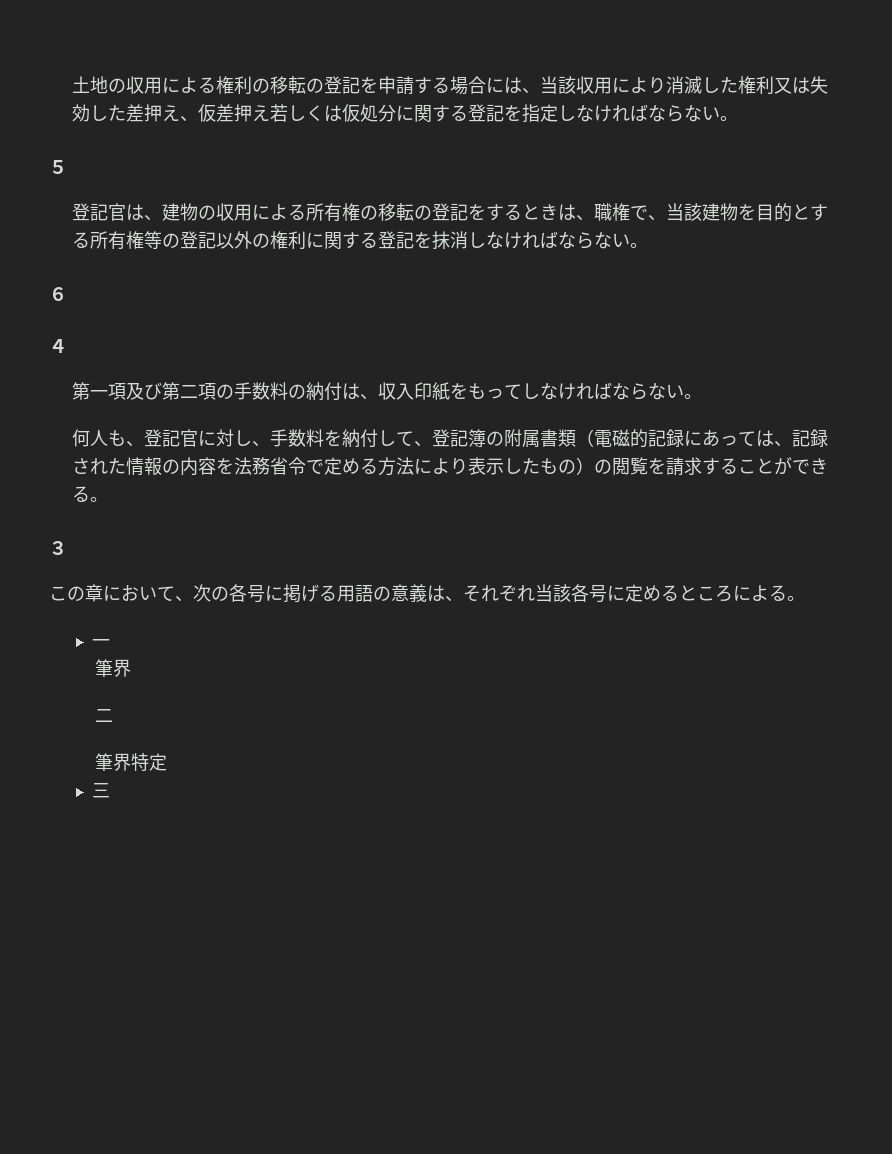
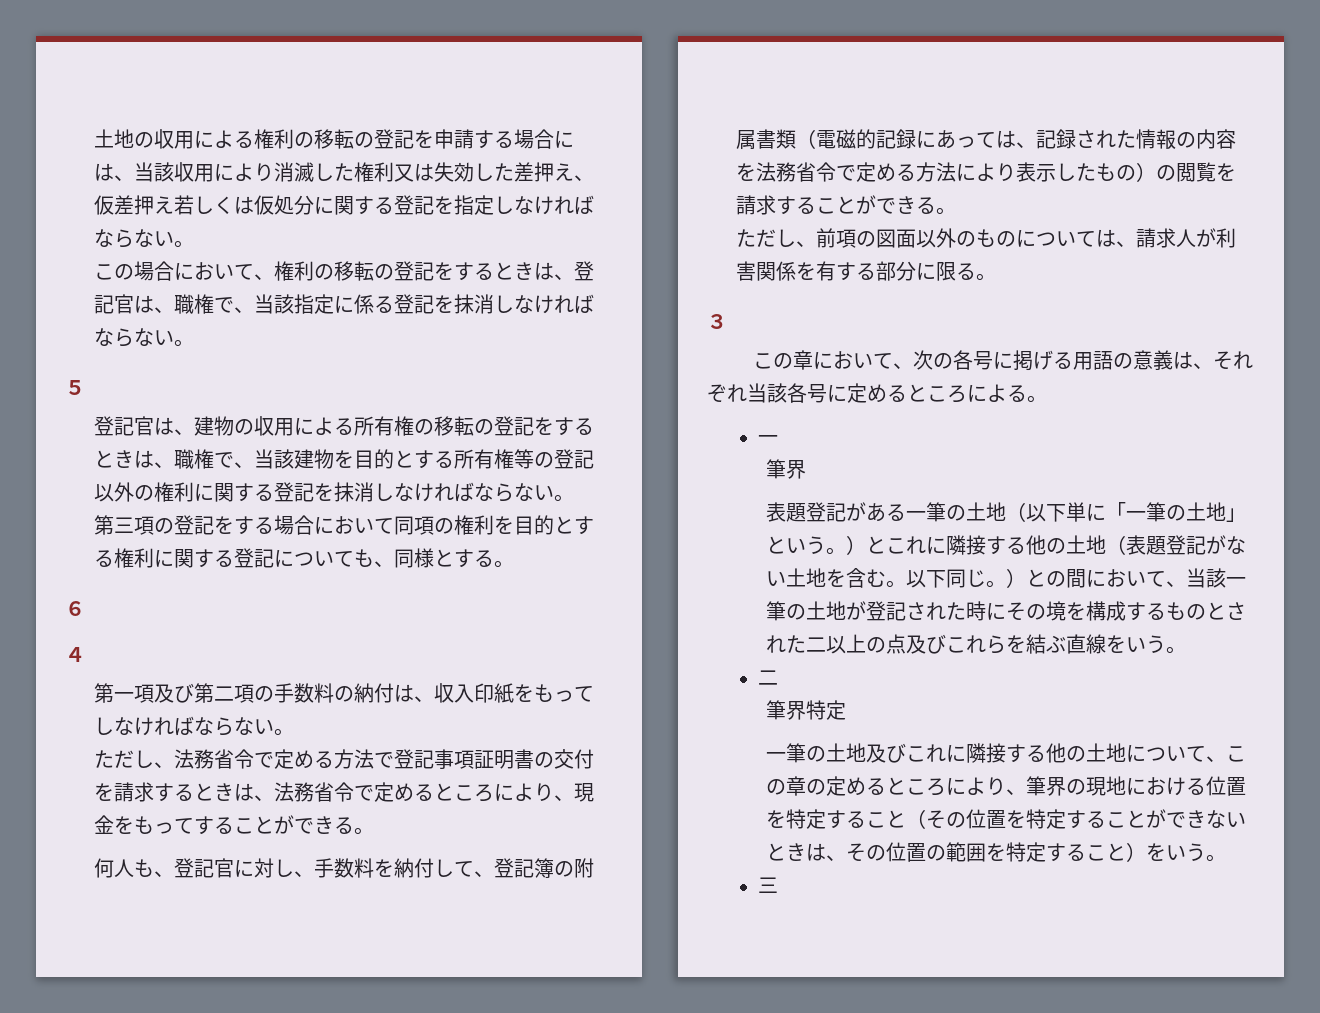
(738, 118) none -> [94,261,595,281] [94,294,595,314] [94,328,195,347] // この場合において、権利の移転の登記をするときは、登記官は、職権で、当該指定に係る登記を抹消しなければならない。
(648, 245) none -> [94,515,595,535] [94,548,515,568] // 第三項の登記をする場合において同項の権利を目的とする権利に関する登記についても、同様とする。
(702, 396) none -> [94,749,595,769] [94,782,595,802] [94,815,375,835] // ただし、法務省令で定める方法で登記事項証明書の交付を請求するときは、法務省令で定めるところにより、現金をもってすることができる。
(108, 499) none -> [736,228,1237,248] [736,261,997,281] // ただし、前項の図面以外のものについては、請求人が利害関係を有する部分に限る。
[94,709,113,722] [94,753,167,771] 二 // 筆界特定 -> [765,502,1246,522] [765,535,1246,555] [765,568,1246,588] [765,601,1246,621] [765,634,1186,654] [758,670,779,685] [765,700,846,720] [765,743,1246,763] [765,776,1246,796] [765,809,1246,829] [765,842,1226,862] 表題登記がある一筆の土地（以下単に「一筆の土地」という。）とこれに隣接する他の土地（表題登記がない土地を含む。以下同じ。）との間において、当該一筆の土地が登記された時にその境を構成するものとされた二以上の点及びこれらを結ぶ直線をいう。 // 二 // 筆界特定 // 一筆の土地及びこれに隣接する他の土地について、この章の定めるところにより、筆界の現地における位置を特定すること（その位置を特定することができないときは、その位置の範囲を特定すること）をいう。

